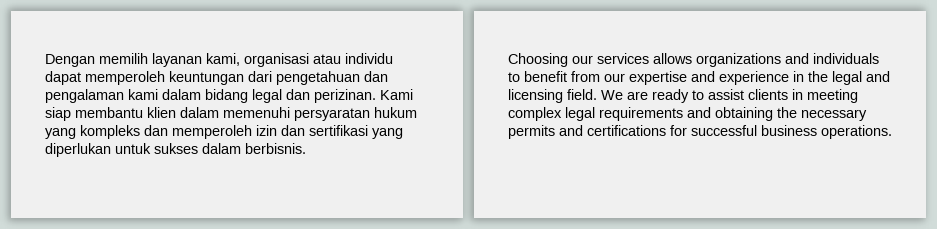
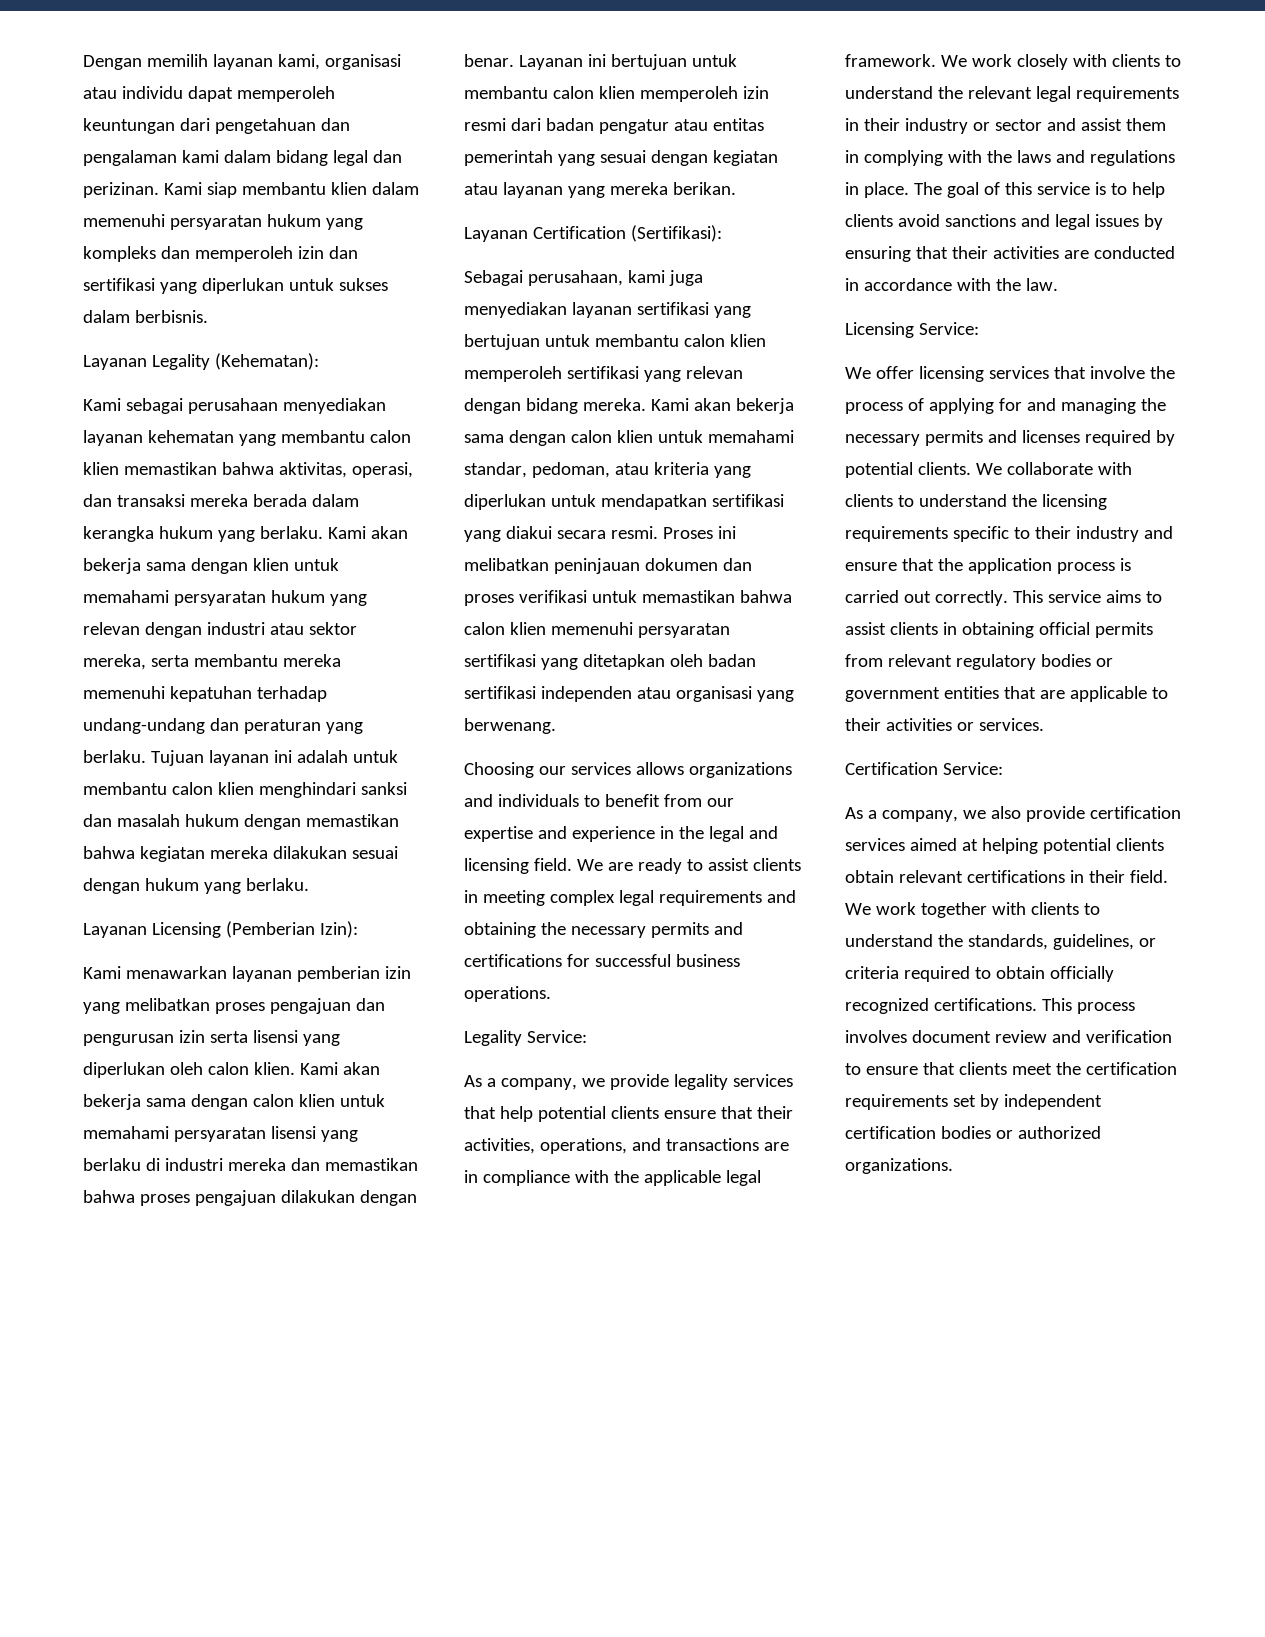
(306, 148) none -> [83,353,319,370] [83,398,386,414] [83,430,411,446] [83,462,413,478] [83,494,359,507] [83,526,408,542] [83,558,339,574] [83,590,367,606] [83,622,357,638] [83,654,341,670] [83,686,327,702] [83,718,363,734] [83,750,398,766] [83,782,407,798] [83,814,399,830] [83,846,398,862] [83,878,309,894] [83,921,358,938] [83,966,411,982] [83,998,385,1014] [83,1030,340,1046] [83,1062,380,1078] [83,1094,385,1110] [83,1126,358,1142] [83,1158,418,1171] [83,1190,417,1206] [464,54,737,70] [464,86,769,102] [464,118,764,134] [464,150,778,166] [464,182,736,198] [464,225,722,242] [464,270,703,286] [464,302,751,318] [464,334,766,350] [464,366,743,382] [464,398,794,414] [464,430,794,446] [464,462,751,478] [464,494,784,510] [464,526,736,542] [464,558,752,574] [464,590,792,606] [464,622,730,638] [464,654,756,670] [464,686,794,702] [464,718,556,734] // Layanan Legality (Kehematan): // Kami sebagai perusahaan menyediakan layanan kehematan yang membantu calon klien memastikan bahwa aktivitas, operasi, dan transaksi mereka berada dalam kerangka hukum yang berlaku. Kami akan bekerja sama dengan klien untuk memahami persyaratan hukum yang relevan dengan industri atau sektor mereka, serta membantu mereka memenuhi kepatuhan terhadap undang-undang dan peraturan yang berlaku. Tujuan layanan ini adalah untuk membantu calon klien menghindari sanksi dan masalah hukum dengan memastikan bahwa kegiatan mereka dilakukan sesuai dengan hukum yang berlaku. // Layanan Licensing (Pemberian Izin): // Kami menawarkan layanan pemberian izin yang melibatkan proses pengajuan dan pengurusan izin serta lisensi yang diperlukan oleh calon klien. Kami akan bekerja sama dengan calon klien untuk memahami persyaratan lisensi yang berlaku di industri mereka dan memastikan bahwa proses pengajuan dilakukan dengan benar. Layanan ini bertujuan untuk membantu calon klien memperoleh izin resmi dari badan pengatur atau entitas pemerintah yang sesuai dengan kegiatan atau layanan yang mereka berikan. // Layanan Certification (Sertifikasi): // Sebagai perusahaan, kami juga menyediakan layanan sertifikasi yang bertujuan untuk membantu calon klien memperoleh sertifikasi yang relevan dengan bidang mereka. Kami akan bekerja sama dengan calon klien untuk memahami standar, pedoman, atau kriteria yang diperlukan untuk mendapatkan sertifikasi yang diakui secara resmi. Proses ini melibatkan peninjauan dokumen dan proses verifikasi untuk memastikan bahwa calon klien memenuhi persyaratan sertifikasi yang ditetapkan oleh badan sertifikasi independen atau organisasi yang berwenang.
(892, 132) none -> [464,1030,587,1046] [464,1074,793,1090] [464,1106,793,1122] [464,1138,789,1154] [464,1170,761,1186] [845,54,1181,70] [845,86,1179,102] [845,118,1166,134] [845,150,1175,166] [845,182,1165,198] [845,214,1163,230] [845,246,1175,262] [845,278,1058,291] [845,322,979,338] [845,366,1175,382] [845,398,1166,414] [845,430,1175,446] [845,462,1132,478] [845,494,1107,510] [845,526,1173,542] [845,558,1131,574] [845,590,1162,606] [845,622,1153,638] [845,654,1113,670] [845,686,1168,702] [845,718,1044,731] [845,762,1003,775] [845,806,1181,822] [845,838,1164,854] [845,870,1168,883] [845,902,1100,918] [845,934,1156,950] [845,966,1114,982] [845,998,1135,1014] [845,1030,1172,1043] [845,1062,1177,1075] [845,1094,1102,1110] [845,1126,1101,1139] [845,1158,953,1174] // Legality Service: // As a company, we provide legality services that help potential clients ensure that their activities, operations, and transactions are in compliance with the applicable legal framework. We work closely with clients to understand the relevant legal requirements in their industry or sector and assist them in complying with the laws and regulations in place. The goal of this service is to help clients avoid sanctions and legal issues by ensuring that their activities are conducted in accordance with the law. // Licensing Service: // We offer licensing services that involve the process of applying for and managing the necessary permits and licenses required by potential clients. We collaborate with clients to understand the licensing requirements specific to their industry and ensure that the application process is carried out correctly. This service aims to assist clients in obtaining official permits from relevant regulatory bodies or government entities that are applicable to their activities or services. // Certification Service: // As a company, we also provide certification services aimed at helping potential clients obtain relevant certifications in their field. We work together with clients to understand the standards, guidelines, or criteria required to obtain officially recognized certifications. This process involves document review and verification to ensure that clients meet the certification requirements set by independent certification bodies or authorized organizations.

